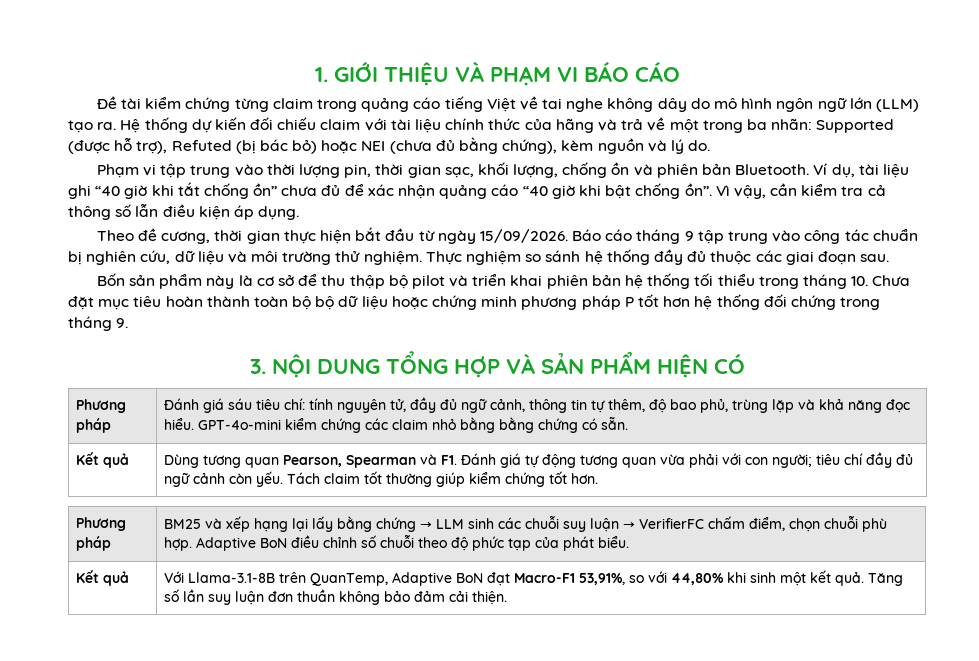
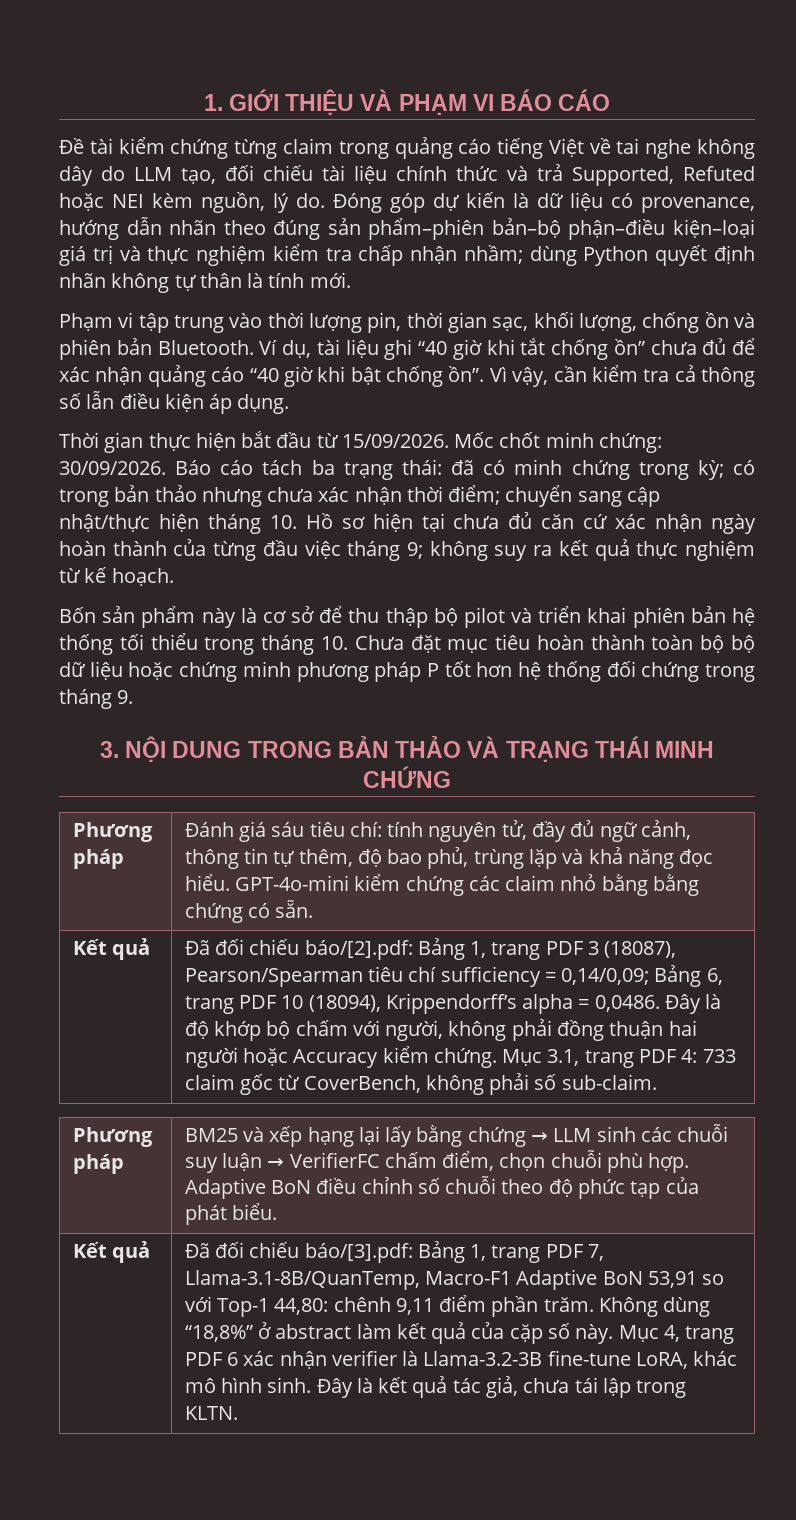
[713,97,919,112] [68,117,895,133] [68,137,711,154] mô hình ngôn ngữ lớn (LLM) tạo ra. Hệ thống dự kiến đối chiếu claim với tài liệu chính thức của hãng và trả về một trong ba nhãn: Supported (được hỗ trợ), Refuted (bị bác bỏ) hoặc NEI (chưa đủ bằng chứng), kèm nguồn và lý do. -> [134,164,755,186] [59,192,755,213] [59,217,755,240] [59,244,755,266] [59,272,351,293] LLM tạo, đối chiếu tài liệu chính thức và trả Supported, Refuted hoặc NEI kèm nguồn, lý do. Đóng góp dự kiến là dữ liệu có provenance, hướng dẫn nhãn theo đúng sản phẩm–phiên bản–bộ phận–điều kiện–loại giá trị và thực nghiệm kiểm tra chấp nhận nhầm; dùng Python quyết định nhãn không tự thân là tính mới.
[96,228,243,244] Theo đề cương, thời -> [59,432,99,448] Thời
[437,228,918,244] [68,249,890,265] ngày 15/09/2026. Báo cáo tháng 9 tập trung vào công tác chuẩn bị nghiên cứu, dữ liệu và môi trường thử nghiệm. Thực nghiệm so sánh hệ thống đầy đủ thuộc các giai đoạn sau. -> [341,432,662,453] [59,459,755,480] [59,485,660,507] [59,512,757,534] [59,539,755,561] [59,567,174,586] 15/09/2026. Mốc chốt minh chứng: 30/09/2026. Báo cáo tách ba trạng thái: đã có minh chứng trong kỳ; có trong bản thảo nhưng chưa xác nhận thời điểm; chuyển sang cập nhật/thực hiện tháng 10. Hồ sơ hiện tại chưa đủ căn cứ xác nhận ngày hoàn thành của từng đầu việc tháng 9; không suy ra kết quả thực nghiệm từ kế hoạch.
[386,351,745,378] TỔNG HỢP VÀ SẢN PHẨM HIỆN CÓ -> [247,736,714,762] [363,766,451,788] TRONG BẢN THẢO VÀ TRẠNG THÁI MINH CHỨNG
[163,452,913,468] [163,471,598,487] Dùng tương quan Pearson, Spearman và F1. Đánh giá tự động tương quan vừa phải với con người; tiêu chí đầy đủ ngữ cảnh còn yếu. Tách claim tốt thường giúp kiểm chứng tốt hơn. -> [184,938,677,960] [184,965,723,987] [184,993,722,1014] [184,1019,697,1041] [184,1046,736,1068] [184,1073,657,1095] Đã đối chiếu báo/[2].pdf: Bảng 1, trang PDF 3 (18087), Pearson/Spearman tiêu chí sufficiency = 0,14/0,09; Bảng 6, trang PDF 10 (18094), Krippendorff’s alpha = 0,0486. Đây là độ khớp bộ chấm với người, không phải đồng thuận hai người hoặc Accuracy kiểm chứng. Mục 3.1, trang PDF 4: 733 claim gốc từ CoverBench, không phải số sub-claim.
[163,570,903,586] [163,589,507,605] Với Llama-3.1-8B trên QuanTemp, Adaptive BoN đạt Macro-F1 53,91%, so với 44,80% khi sinh một kết quả. Tăng số lần suy luận đơn thuần không bảo đảm cải thiện. -> [184,1241,604,1263] [184,1269,725,1290] [184,1295,711,1317] [184,1322,735,1344] [184,1350,738,1369] [184,1376,687,1398] [184,1406,238,1420] Đã đối chiếu báo/[3].pdf: Bảng 1, trang PDF 7, Llama-3.1-8B/QuanTemp, Macro-F1 Adaptive BoN 53,91 so với Top-1 44,80: chênh 9,11 điểm phần trăm. Không dùng “18,8%” ở abstract làm kết quả của cặp số này. Mục 4, trang PDF 6 xác nhận verifier là Llama-3.2-3B fine-tune LoRA, khác mô hình sinh. Đây là kết quả tác giả, chưa tái lập trong KLTN.

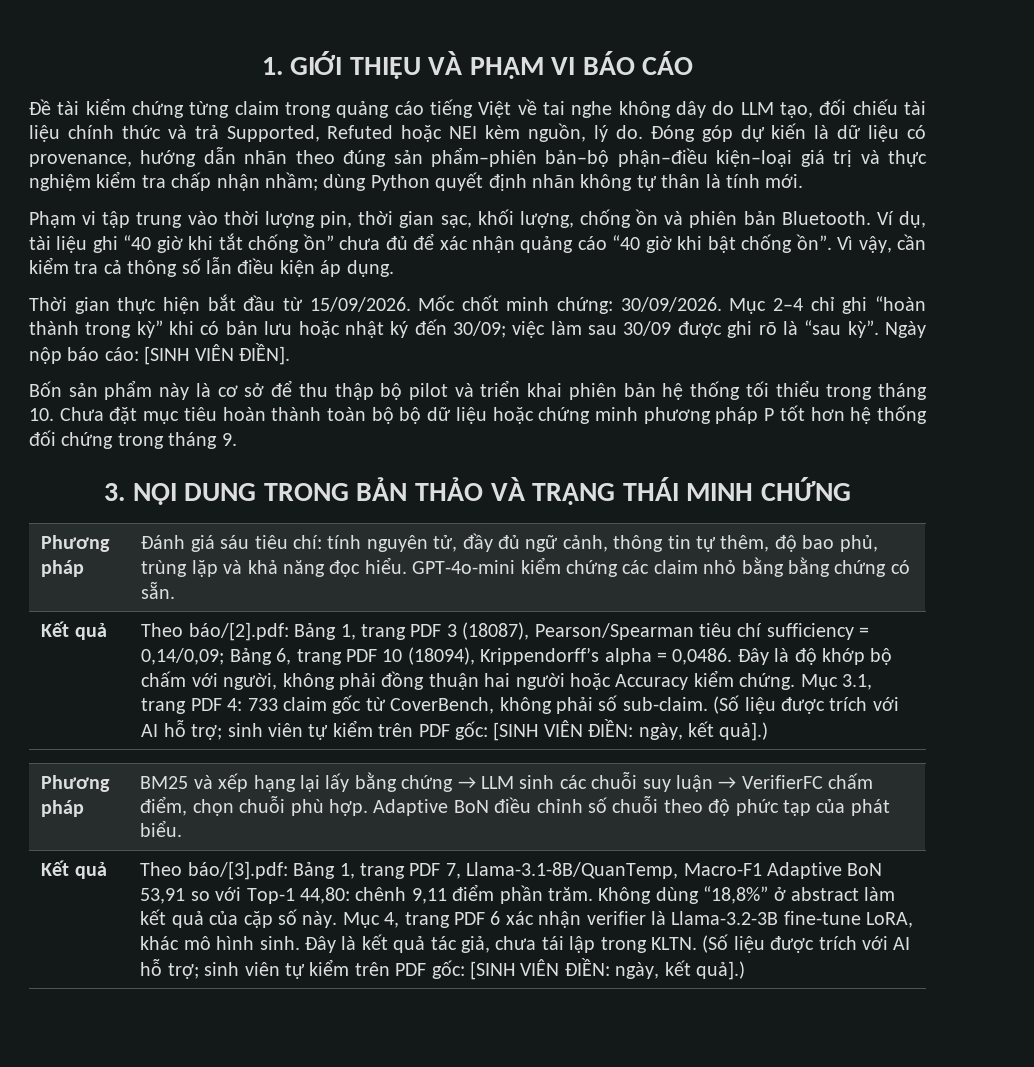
[175,459,755,480] [59,485,660,507] [59,512,757,534] [59,539,755,561] [59,567,174,586] Báo cáo tách ba trạng thái: đã có minh chứng trong kỳ; có trong bản thảo nhưng chưa xác nhận thời điểm; chuyển sang cập nhật/thực hiện tháng 10. Hồ sơ hiện tại chưa đủ căn cứ xác nhận ngày hoàn thành của từng đầu việc tháng 9; không suy ra kết quả thực nghiệm từ kế hoạch. -> [729,296,926,314] [29,319,927,338] [29,343,290,365] Mục 2–4 chỉ ghi “hoàn thành trong kỳ” khi có bản lưu hoặc nhật ký đến 30/09; việc làm sau 30/09 được ghi rõ là “sau kỳ”. Ngày nộp báo cáo: [SINH VIÊN ĐIỀN].
[184,939,300,955] Đã đối chiếu -> [141,623,184,637] Theo
(657, 1082) none -> [713,695,899,714] [141,719,769,741] (Số liệu được trích với AI hỗ trợ; sinh viên tự kiểm trên PDF gốc: [SINH VIÊN ĐIỀN: ngày, kết quả].)
[184,1242,300,1258] Đã đối chiếu -> [140,862,183,876] Theo
(238, 1413) none -> [702,934,911,953] [140,958,745,980] (Số liệu được trích với AI hỗ trợ; sinh viên tự kiểm trên PDF gốc: [SINH VIÊN ĐIỀN: ngày, kết quả].)

